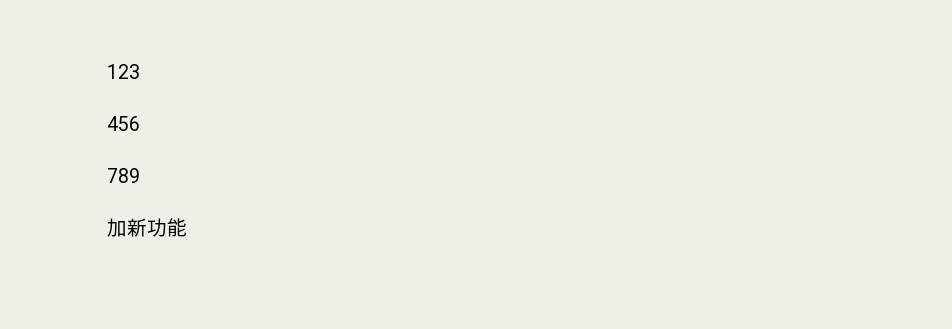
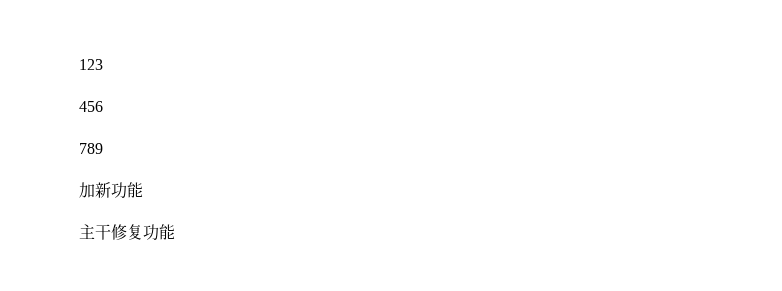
(187, 227) none -> [79,224,175,241] // 主干修复功能

